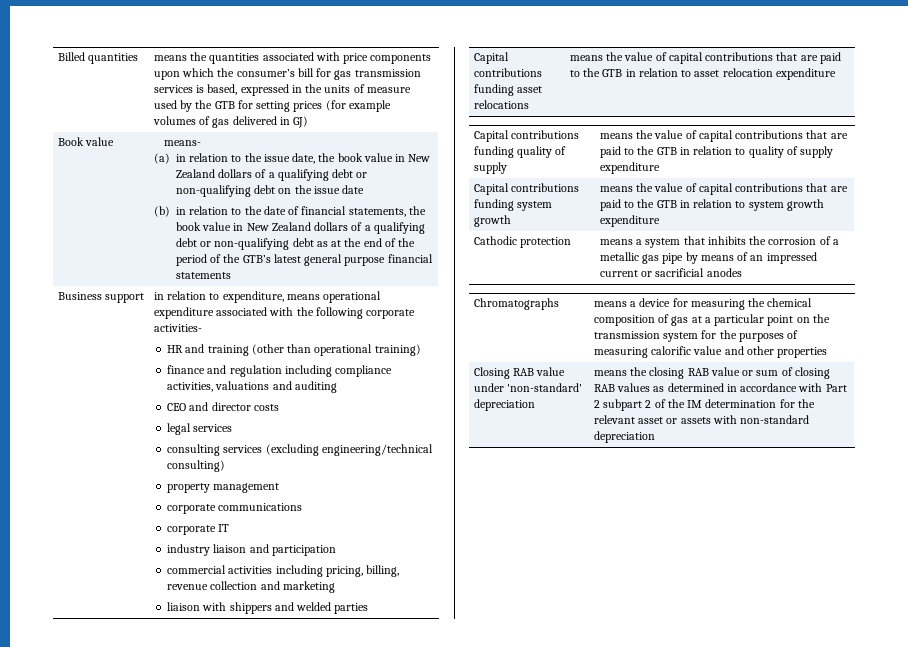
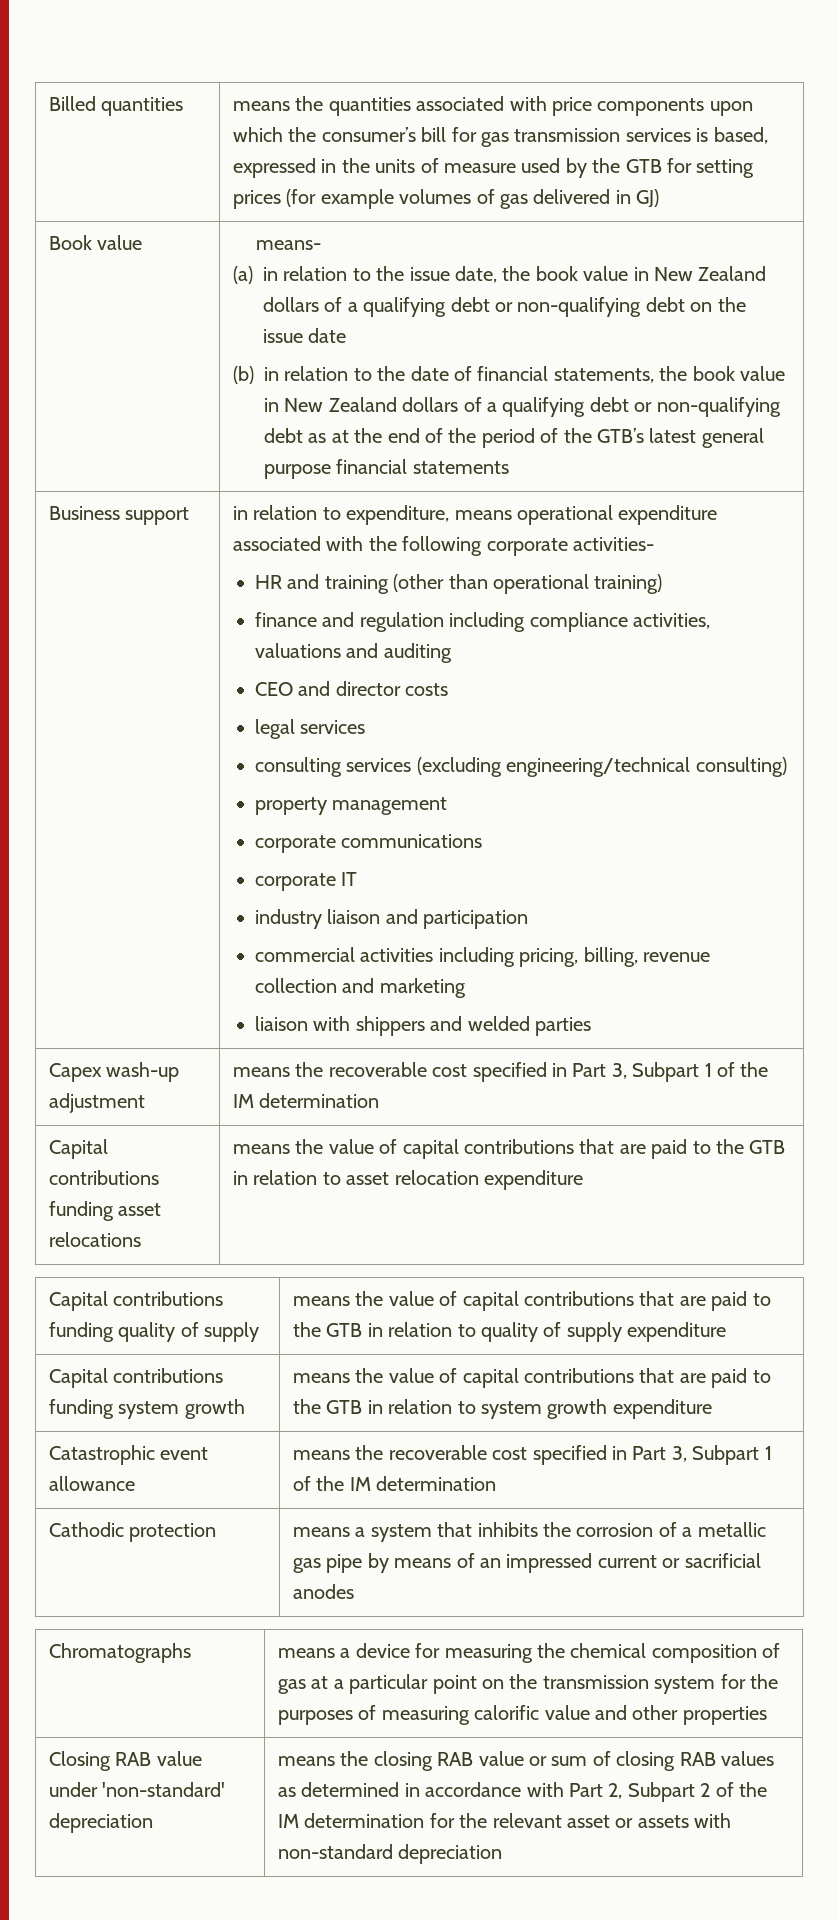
(369, 608) none -> [49,1062,180,1082] [49,1093,146,1113] [233,1062,769,1082] [233,1093,380,1108] // Capex wash-up adjustment | means the recoverable cost specified in Part 3, Subpart 1 of the IM determination
(660, 221) none -> [49,1445,209,1465] [49,1476,136,1491] [293,1445,772,1465] [293,1476,497,1491] // Catastrophic event allowance | means the recoverable cost specified in Part 3, Subpart 1 of the IM determination
[593,399,643,411] 2 subpart -> [608,1782,695,1802] 2, Subpart

